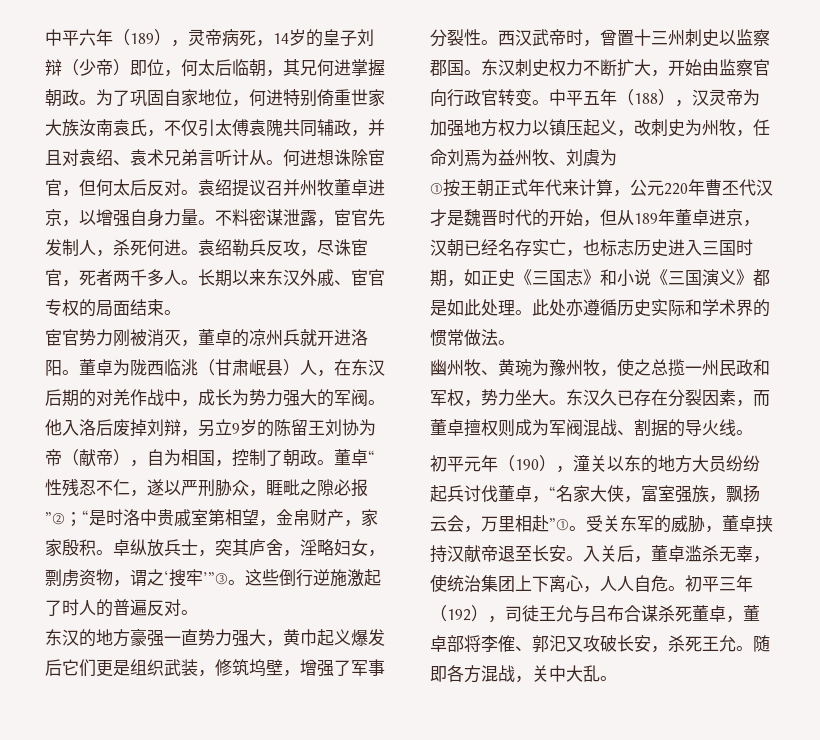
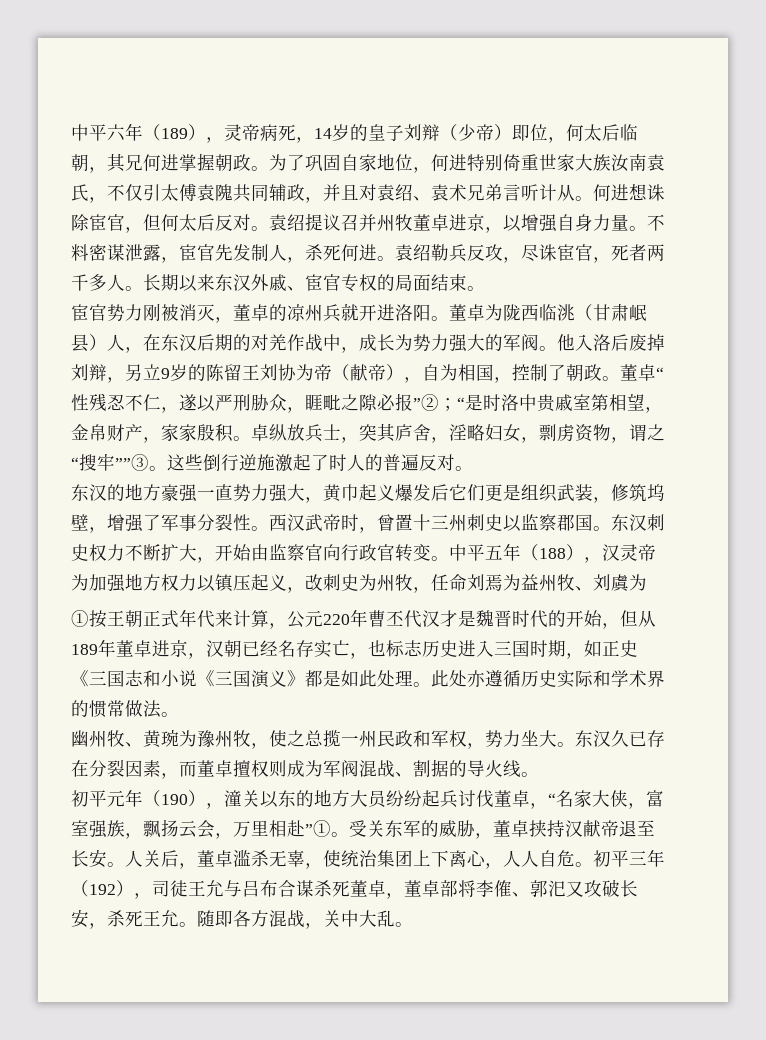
[164,569,228,587] ‘搜牢’”③ -> [71,454,149,471] “搜牢””③
[583,269,600,285] 》 -> (143, 678) none
[583,546,600,562] 入 -> [125,850,143,867] 人

